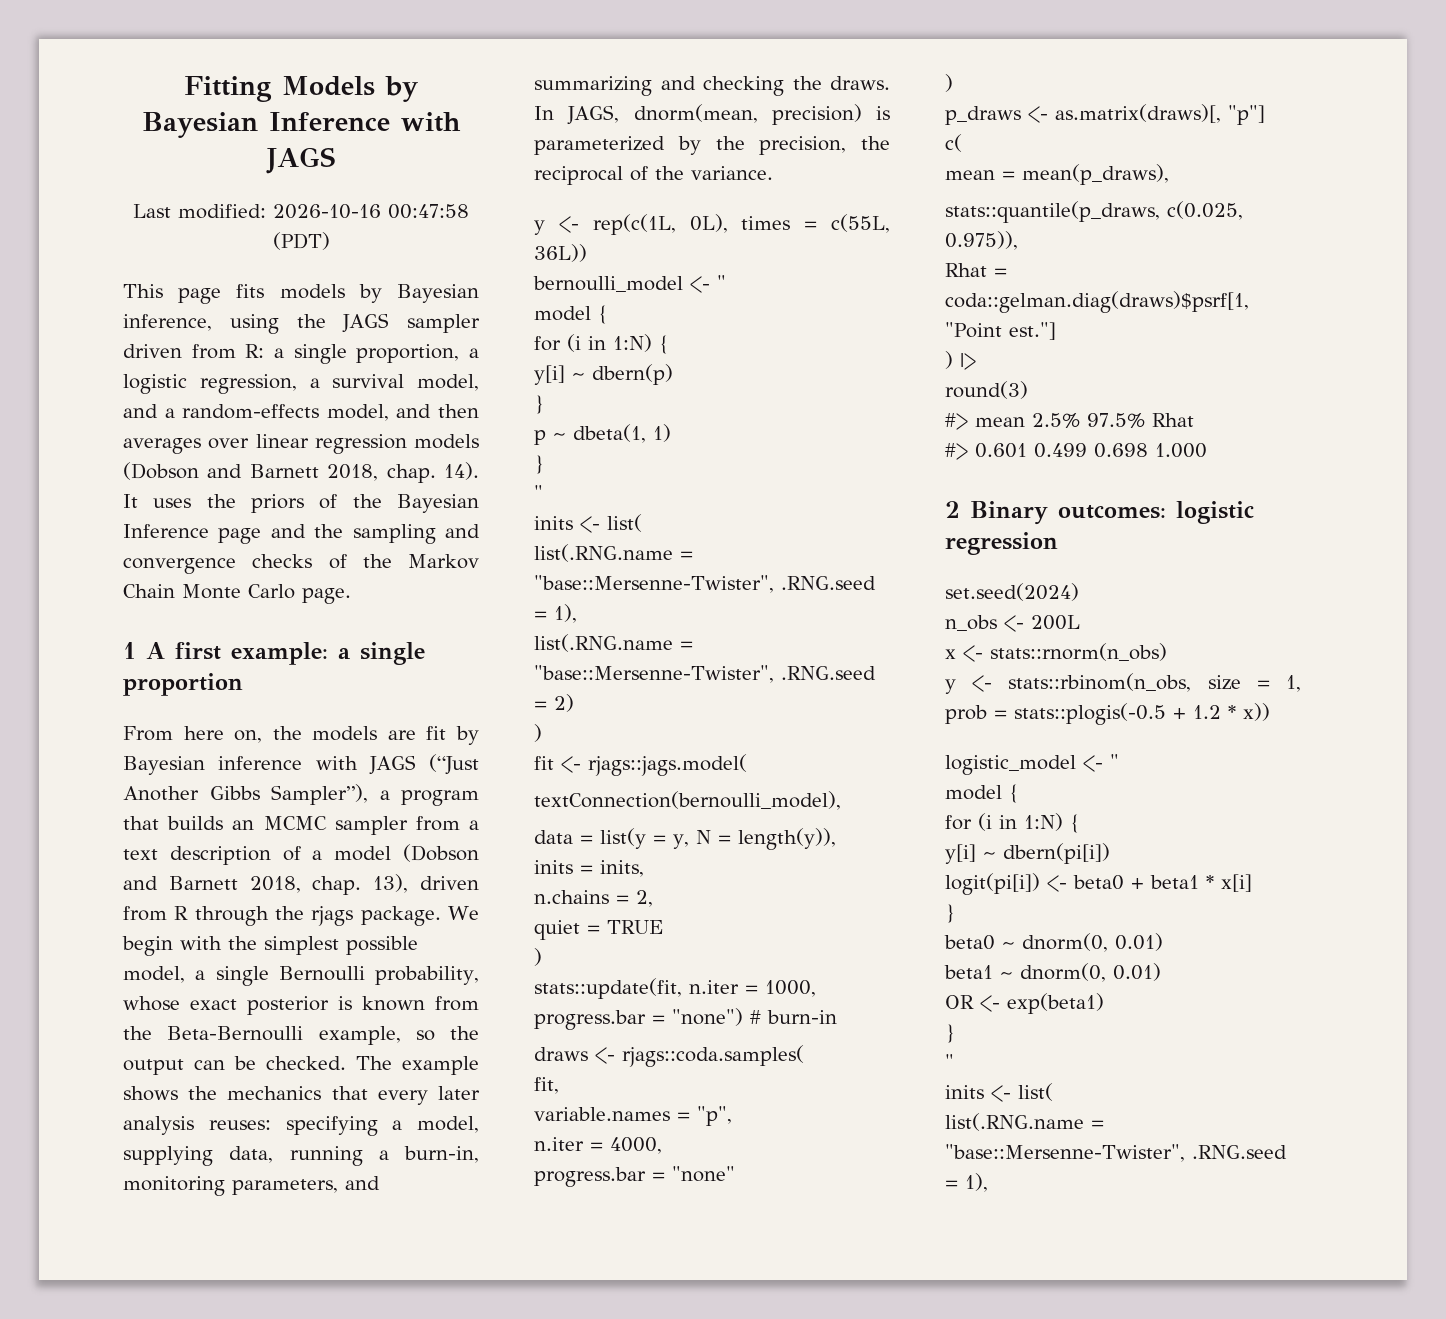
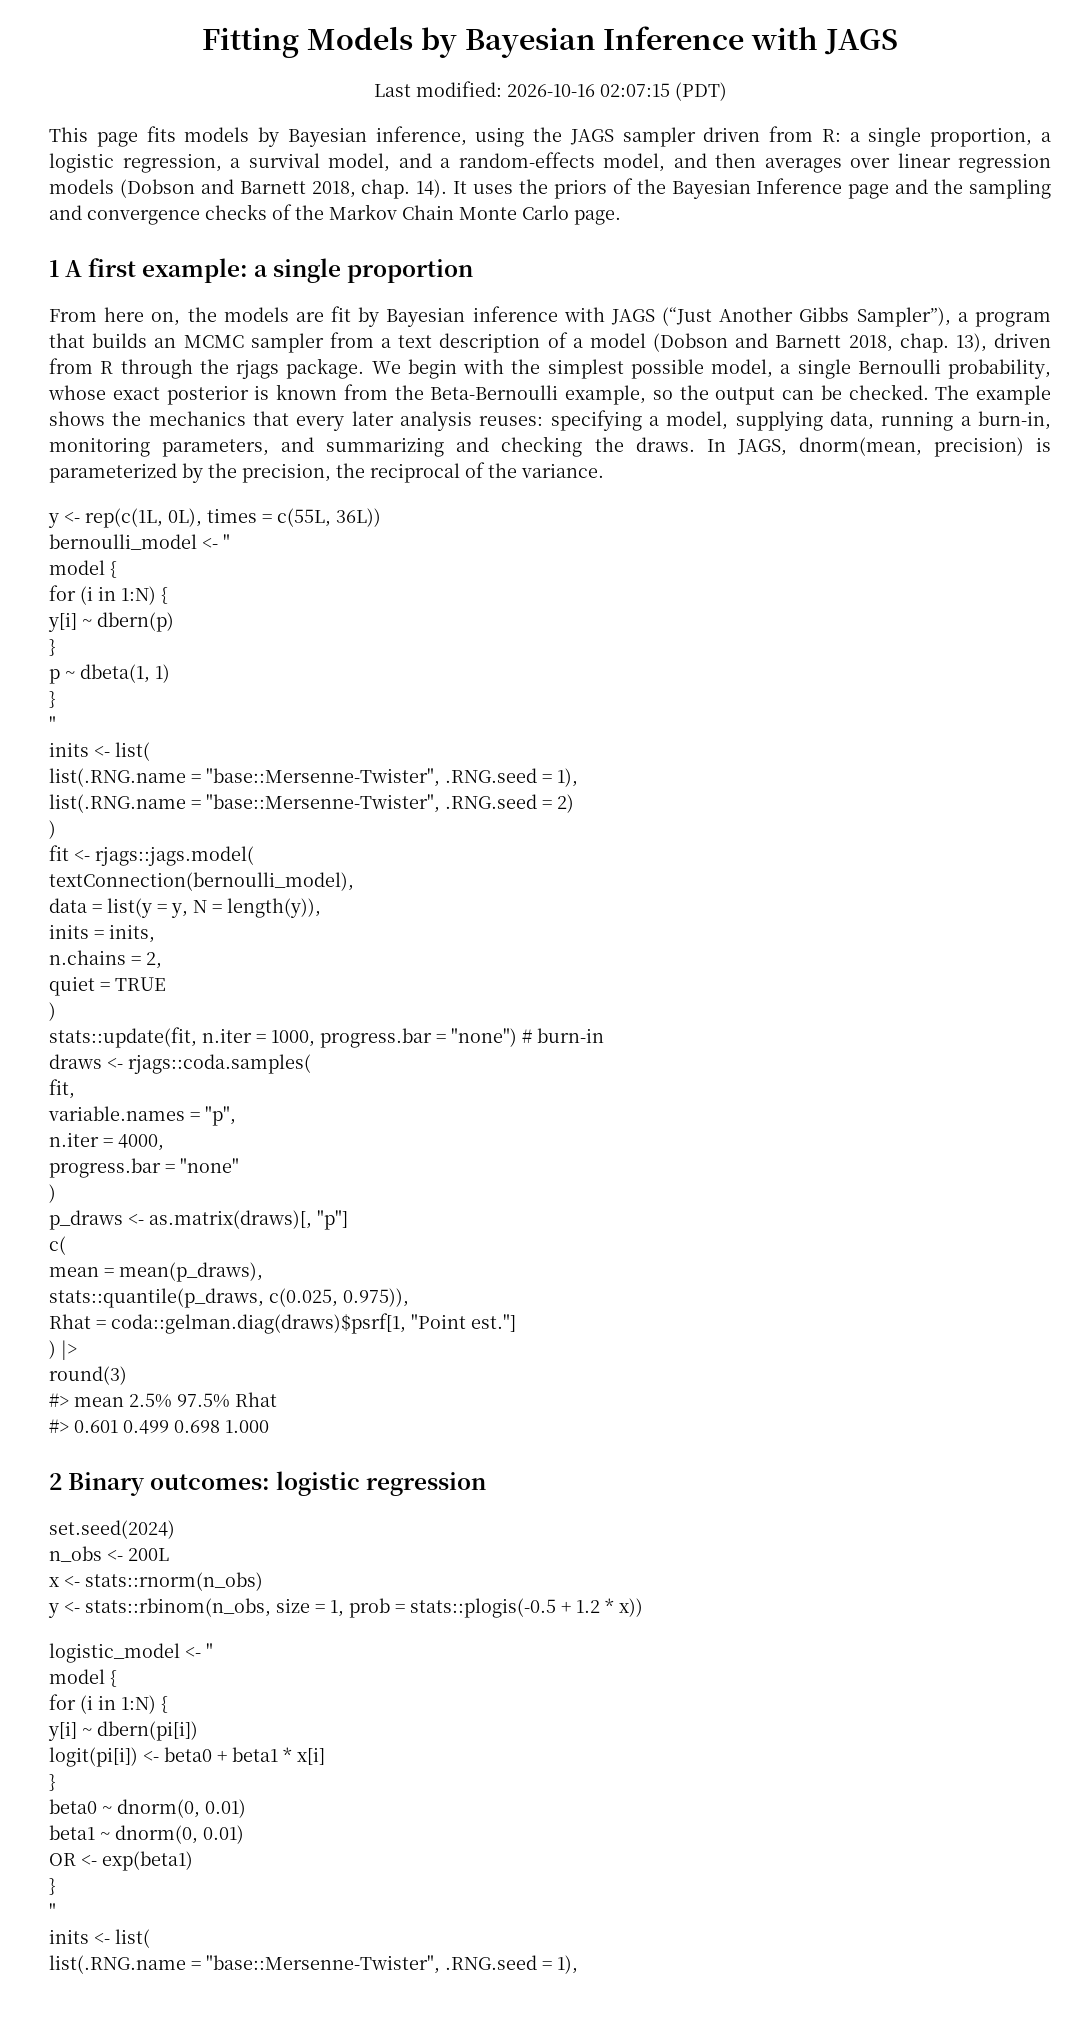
[388,204,469,219] 00:47:58 -> [599,83,670,97] 02:07:15

